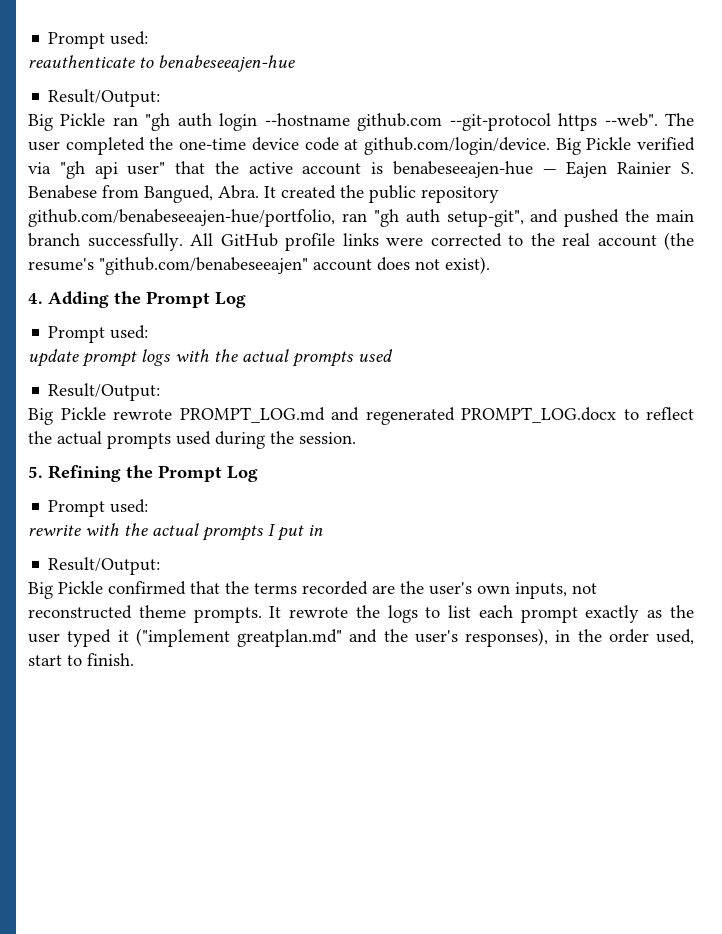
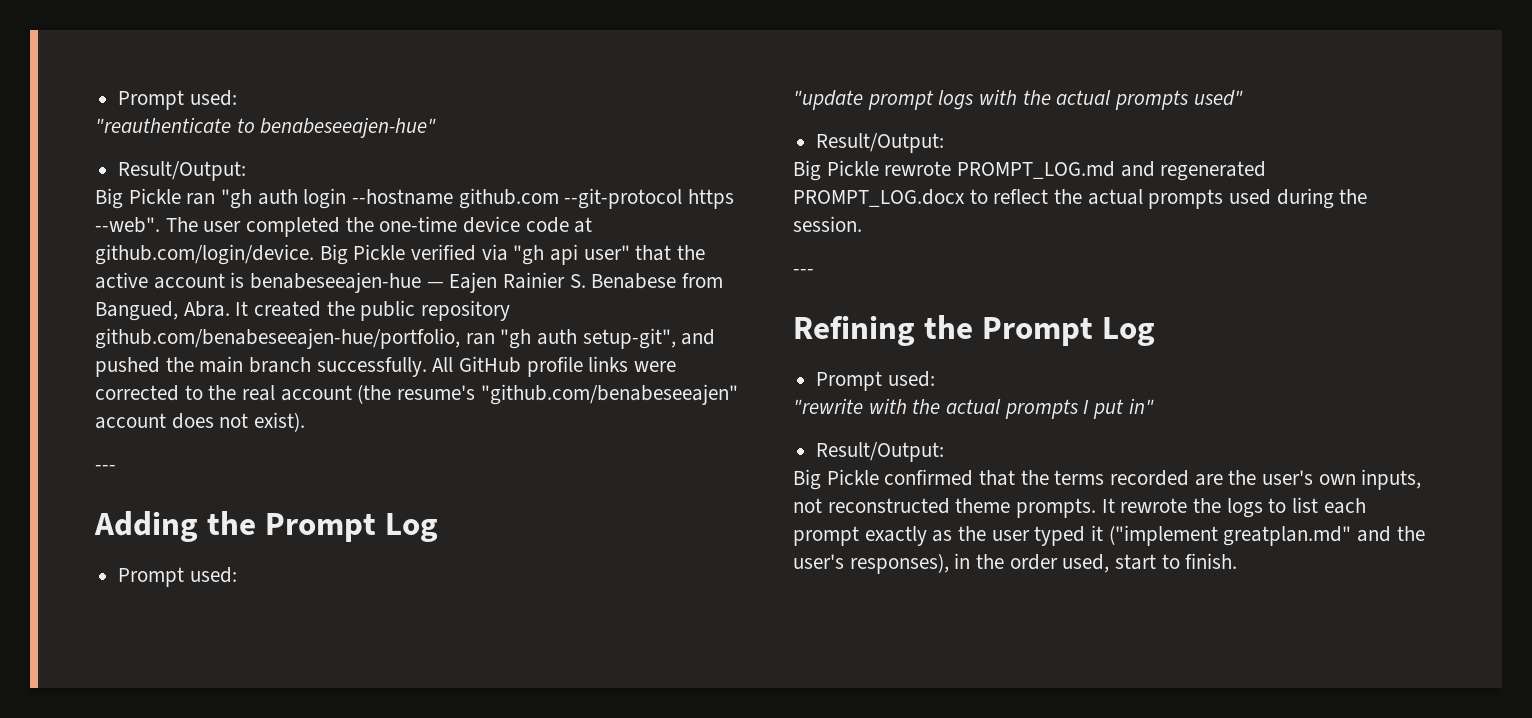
[48,31,149,49] [28,55,295,72] Prompt used: // reauthenticate to benabeseeajen-hue -> [118,90,237,110] [95,117,437,138] Prompt used: // "reauthenticate to benabeseeajen-hue"
[28,293,43,304] 4. -> [95,465,116,471] --- //
[28,349,79,367] update -> [793,90,863,110] "update
[358,349,393,362] used -> [1193,90,1243,106] used"
[28,466,43,478] 5. -> [793,269,814,275] --- //
[28,525,81,536] rewrite -> [793,398,863,414] "rewrite
[308,525,323,536] in -> [1128,398,1154,414] in"

